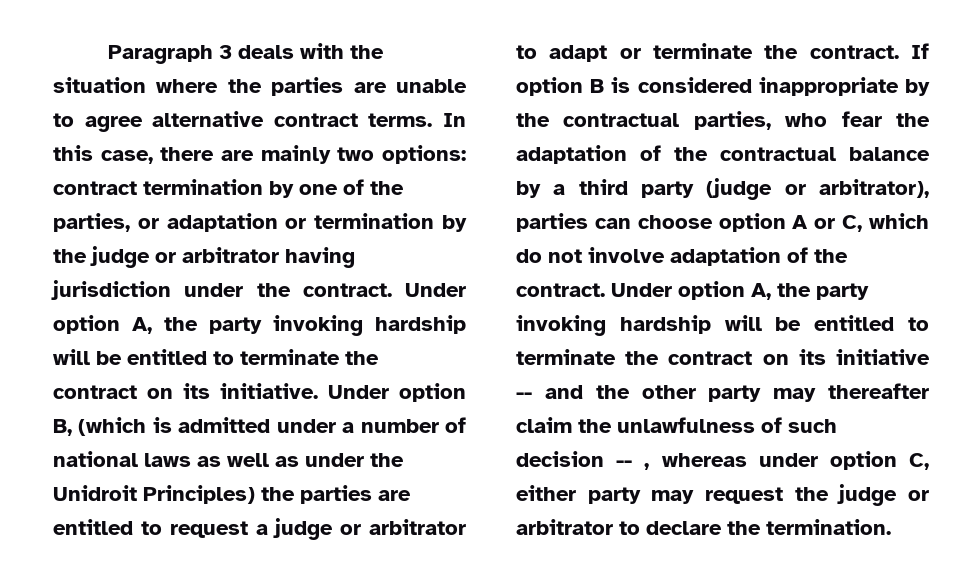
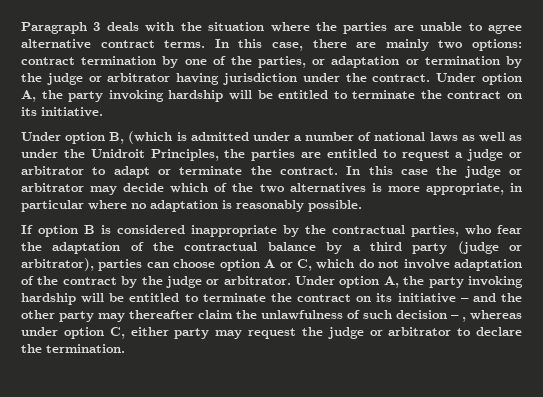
(318, 391) none -> (103, 112) //
[143,485,255,504] Principles) -> [150,149,219,161] Principles,
(899, 52) none -> [346,166,522,178] [21,183,522,195] [21,200,362,212] In this case the judge or arbitrator may decide which of the two alternatives is more appropriate, in particular where no adaptation is reasonably possible. //
[516,283,605,297] contract. -> [62,276,291,288] contract by the judge or arbitrator.
[516,392,532,399] -- -> [460,298,469,302] –
[616,460,633,467] -- -> [451,315,459,319] –

